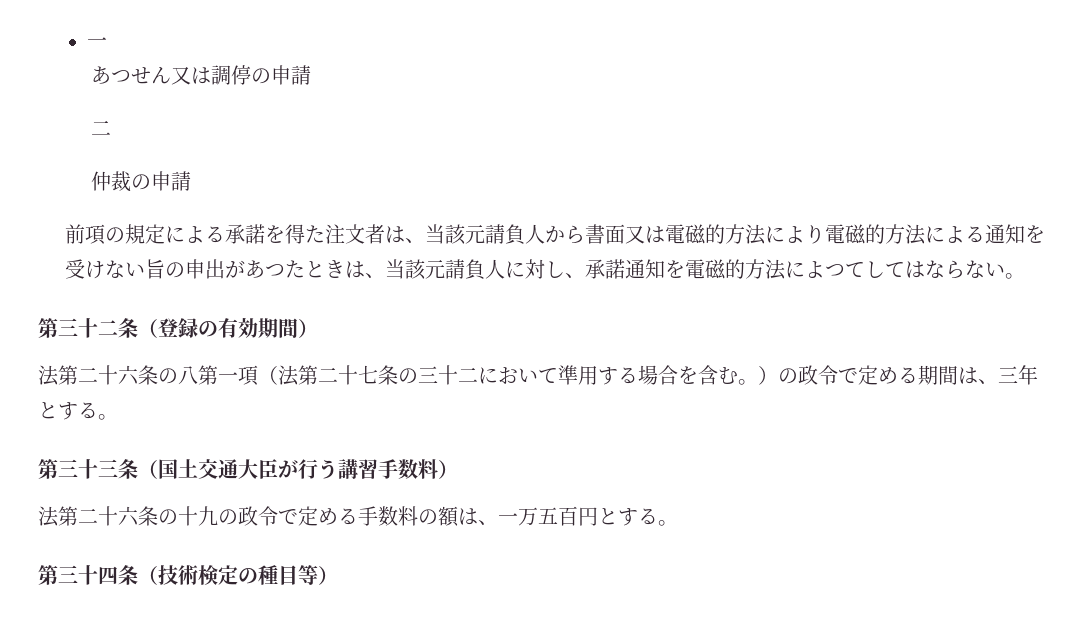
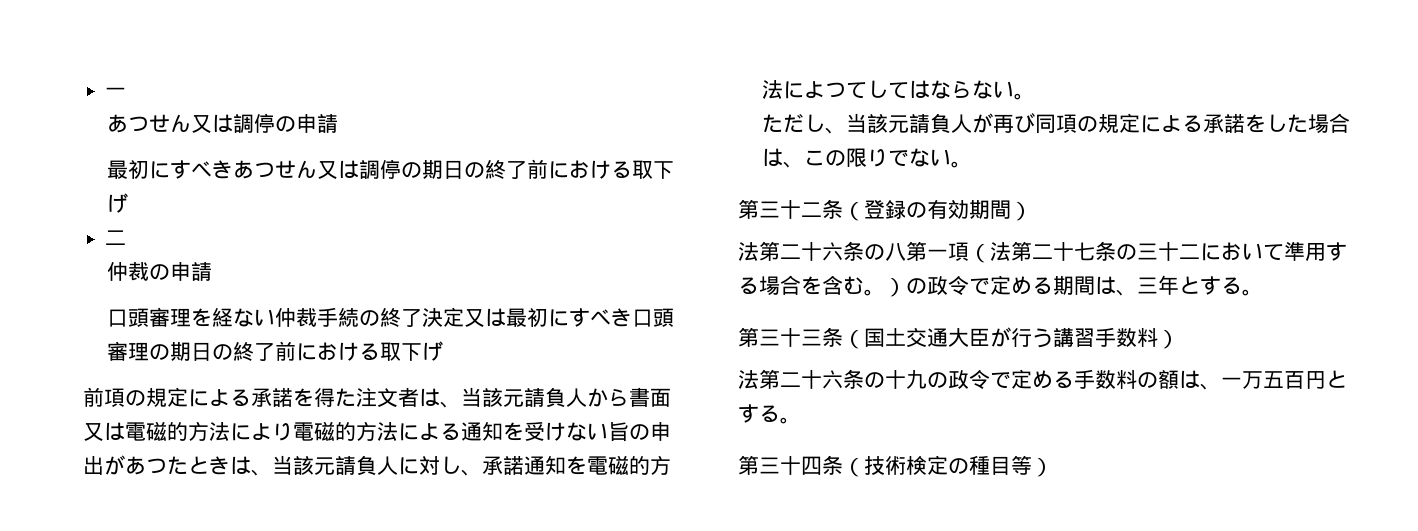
[91,120,112,136] [91,171,192,192] 二 // 仲裁の申請 -> [106,159,674,179] [106,193,128,213] [105,230,127,245] [106,262,212,281] [106,307,674,327] [106,341,443,361] 最初にすべきあつせん又は調停の期日の終了前における取下げ // 二 // 仲裁の申請 // 口頭審理を経ない仲裁手続の終了決定又は最初にすべき口頭審理の期日の終了前における取下げ
(1025, 276) none -> [761,113,1350,134] [761,148,972,168] // ただし、当該元請負人が再び同項の規定による承諾をした場合は、この限りでない。

